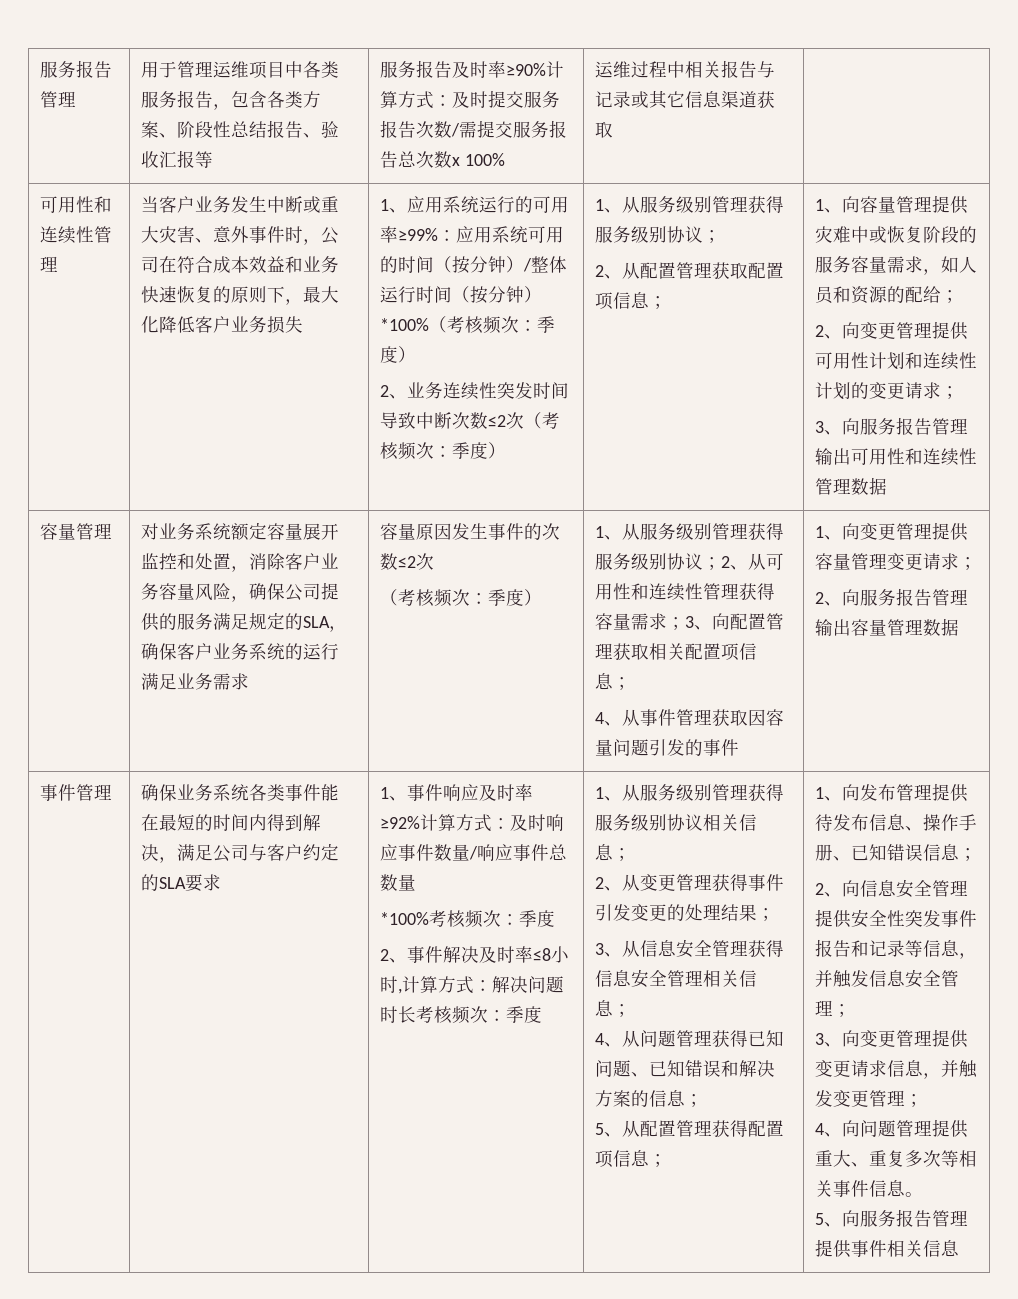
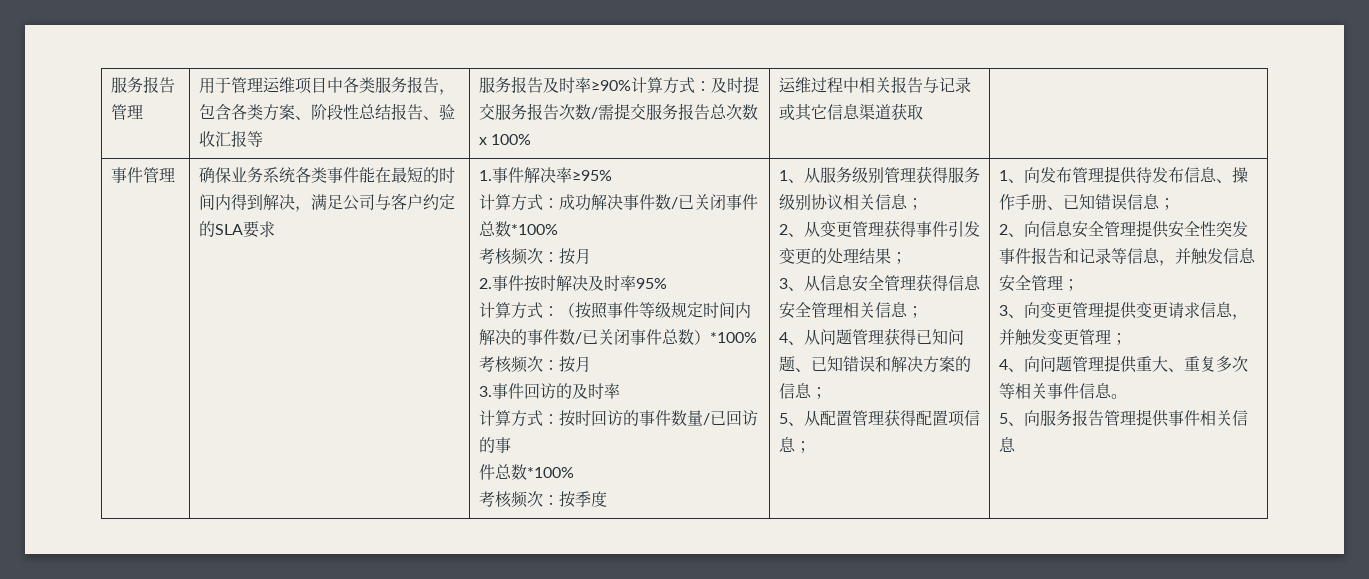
[40,196,113,213] [40,226,113,244] [40,256,59,272] [141,196,340,213] [141,226,340,245] [141,256,340,273] [141,286,340,305] [141,316,304,334] [380,196,570,213] [380,226,565,243] [380,256,568,274] [380,286,543,304] [380,316,556,334] [380,346,417,363] [380,382,570,400] [380,412,561,429] [380,442,507,460] [595,196,785,213] [595,226,722,243] [595,262,785,279] [595,292,668,310] [815,195,969,214] [815,226,978,243] [815,256,978,275] [815,286,960,304] [815,321,969,340] [815,352,978,370] [815,382,960,400] [815,417,969,435] [815,448,978,466] [815,477,888,495] [40,523,113,540] [141,522,340,541] [141,553,340,572] [141,582,340,602] [141,612,348,632] [141,643,340,660] [141,673,250,690] [380,523,561,540] [380,553,435,570] [380,589,543,607] [595,523,785,540] [595,553,785,570] [595,583,776,601] [595,613,785,630] [595,643,758,661] [595,673,632,690] [595,709,785,726] [595,739,740,756] [815,522,969,541] [815,553,978,570] [815,588,969,606] [815,618,960,636] // 可用性和连续性管理 | 当客户业务发生中断或重大灾害、意外事件时，公司在符合成本效益和业务快速恢复的原则下，最大化降低客户业务损失 | 1、应用系统运行的可用率≥99%：应用系统可用的时间（按分钟）/整体运行时间（按分钟）*100%（考核频次：季度） // 2、业务连续性突发时间导致中断次数≤2次（考核频次：季度） | 1、从服务级别管理获得服务级别协议； // 2、从配置管理获取配置项信息； | 1、向容量管理提供灾难中或恢复阶段的服务容量需求，如人员和资源的配给； // 2、向变更管理提供可用性计划和连续性计划的变更请求； // 3、向服务报告管理输出可用性和连续性管理数据 // 容量管理 | 对业务系统额定容量展开监控和处置，消除客户业务容量风险，确保公司提供的服务满足规定的SLA，确保客户业务系统的运行满足业务需求 | 容量原因发生事件的次数≤2次 // （考核频次：季度） | 1、从服务级别管理获得服务级别协议；2、从可用性和连续性管理获得容量需求；3、向配置管理获取相关配置项信息； // 4、从事件管理获取因容量问题引发的事件 | 1、向变更管理提供容量管理变更请求； // 2、向服务报告管理输出容量管理数据 -> (923, 112) none
[380,784,534,801] [380,814,565,832] [380,844,568,861] [380,874,417,891] [380,910,556,928] [380,946,570,963] [380,976,565,994] [380,1006,507,1024] 1、事件响应及时率≥92%计算方式：及时响应事件数量/响应事件总数量 // *100%考核频次：季度 // 2、事件解决及时率≤8小时,计算方式：解决问题时长考核频次： -> [478,167,612,183] [478,194,758,211] [478,221,558,237] [478,248,591,265] [478,275,667,292] [478,302,751,319] [478,329,757,345] [478,356,591,373] [478,383,620,399] [478,410,758,427] [478,437,511,453] [478,464,574,480] [478,491,575,508] 1.事件解决率≥95% // 计算方式：成功解决事件数/已关闭事件总数*100% // 考核频次：按月 // 2.事件按时解决及时率95% // 计算方式：（按照事件等级规定时间内解决的事件数/已关闭事件总数）*100%考核频次：按月 // 3.事件回访的及时率 // 计算方式：按时回访的事件数量/已回访的事 // 件总数*100% // 考核频次：按

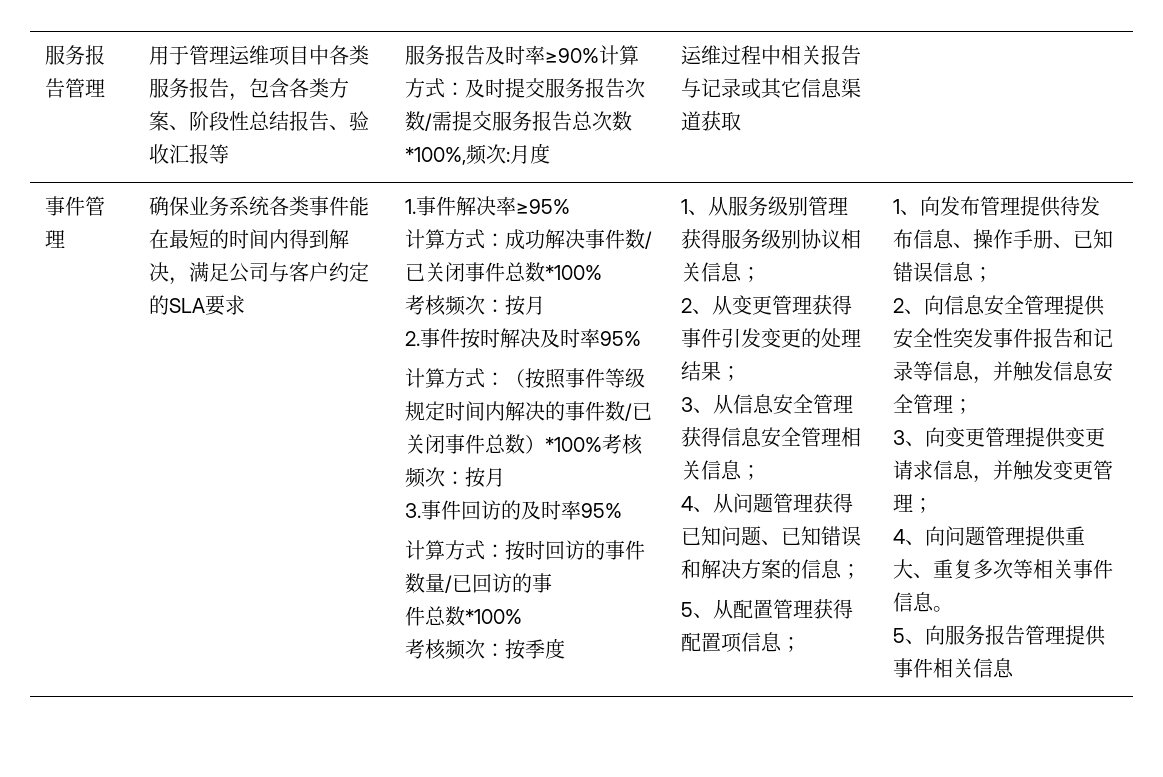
[478,134,531,145] x 100% -> [404,143,550,165] *100%,频次:月度
(620, 391) none -> [580,503,622,518] 95%

